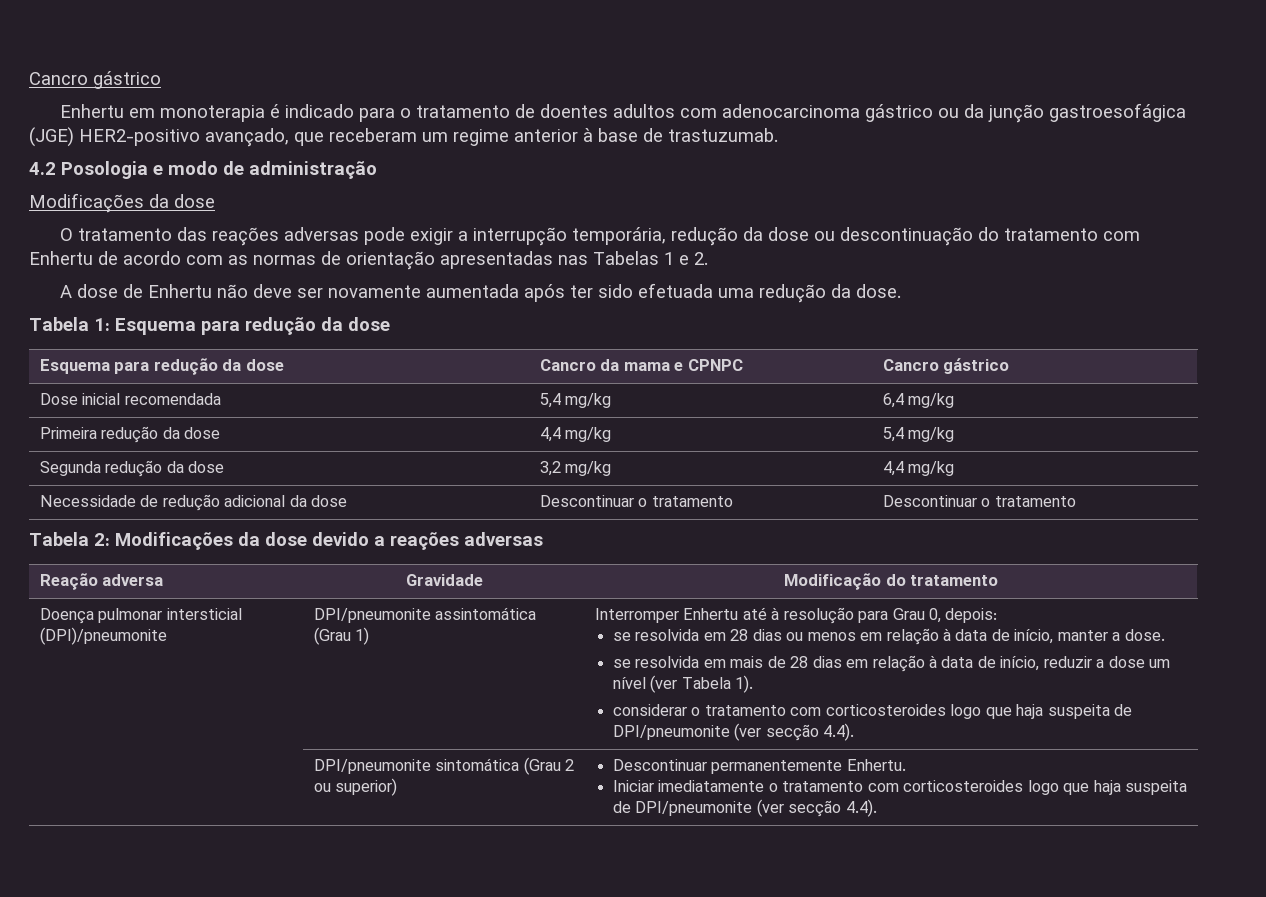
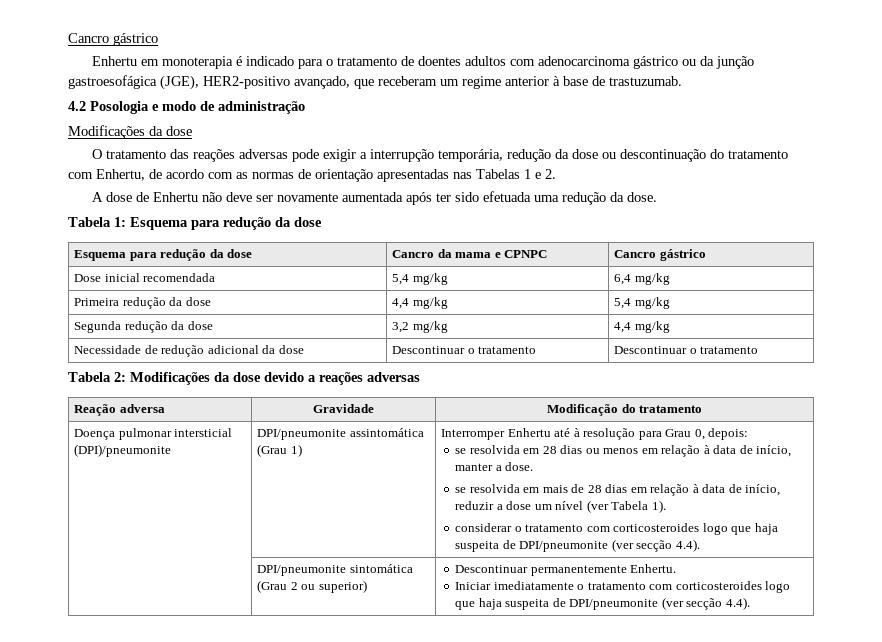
[29,127,74,147] (JGE) -> [160,75,199,90] (JGE),
[29,251,93,265] Enhertu -> [96,169,145,181] Enhertu,

